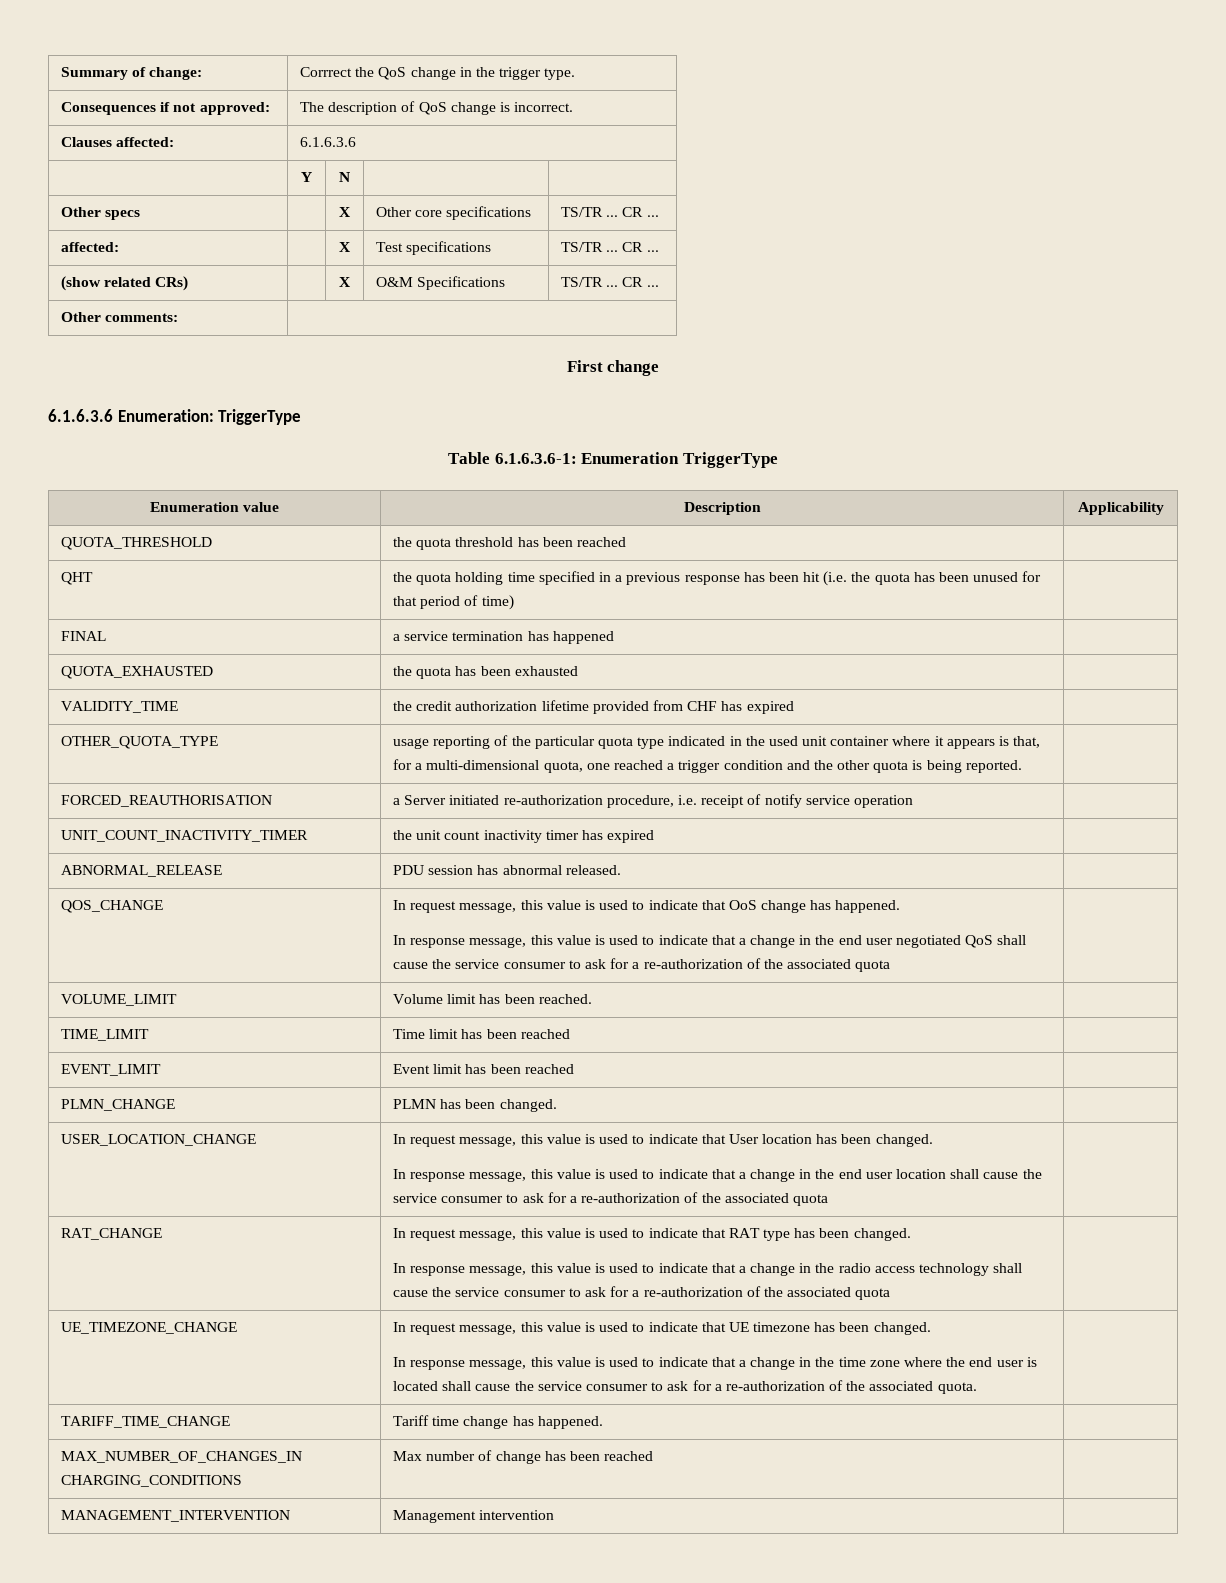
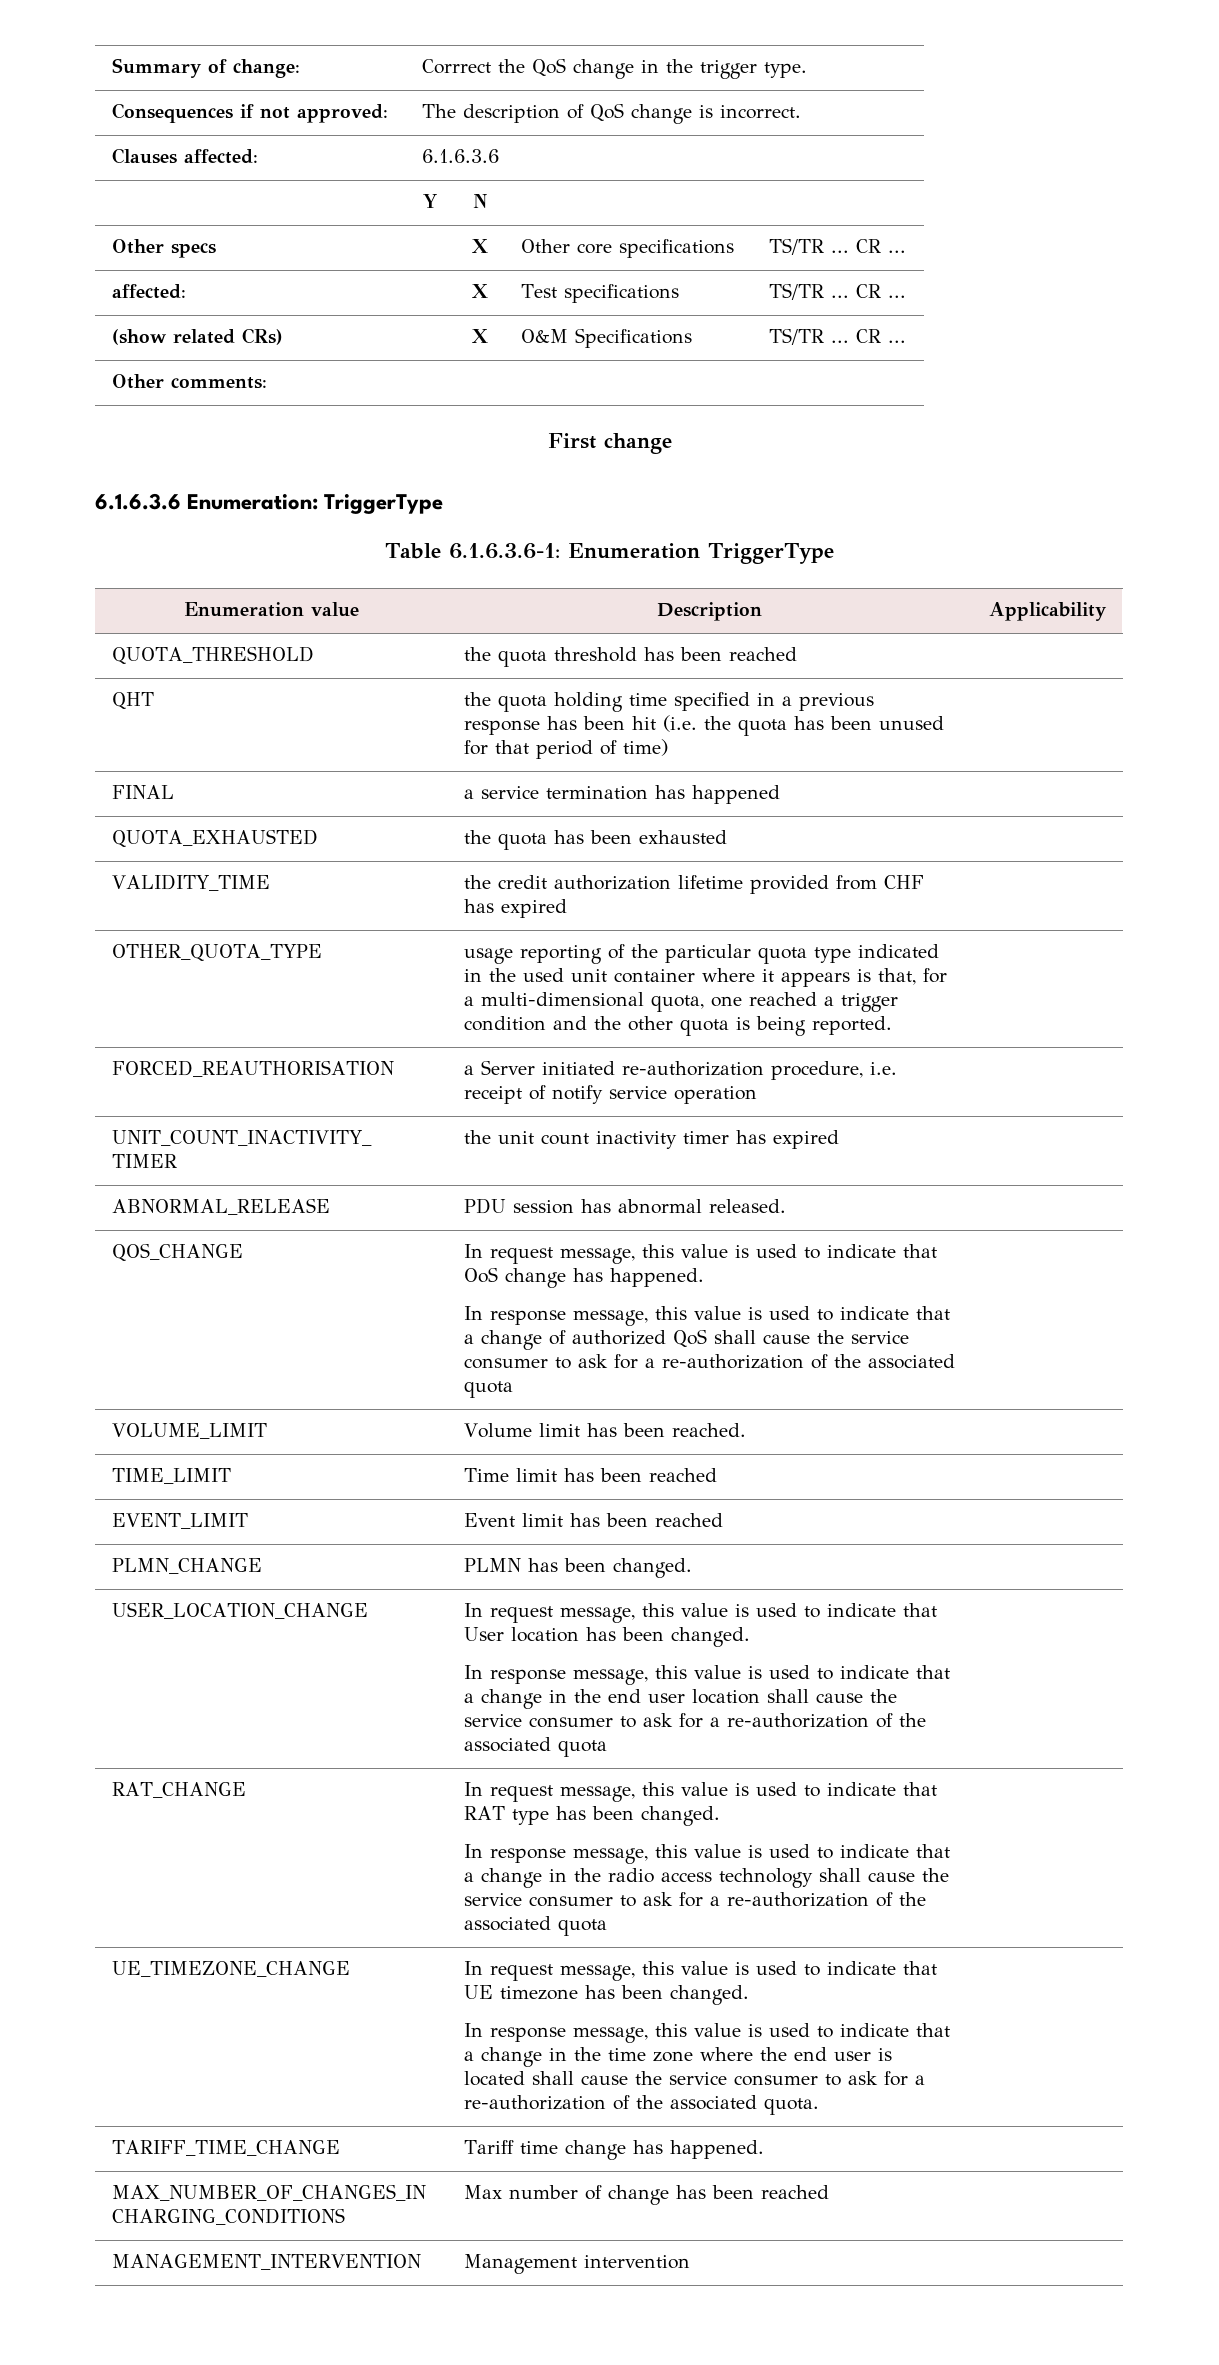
[799,935,962,948] in the end user negotiated -> [548,1330,666,1345] of authorized

